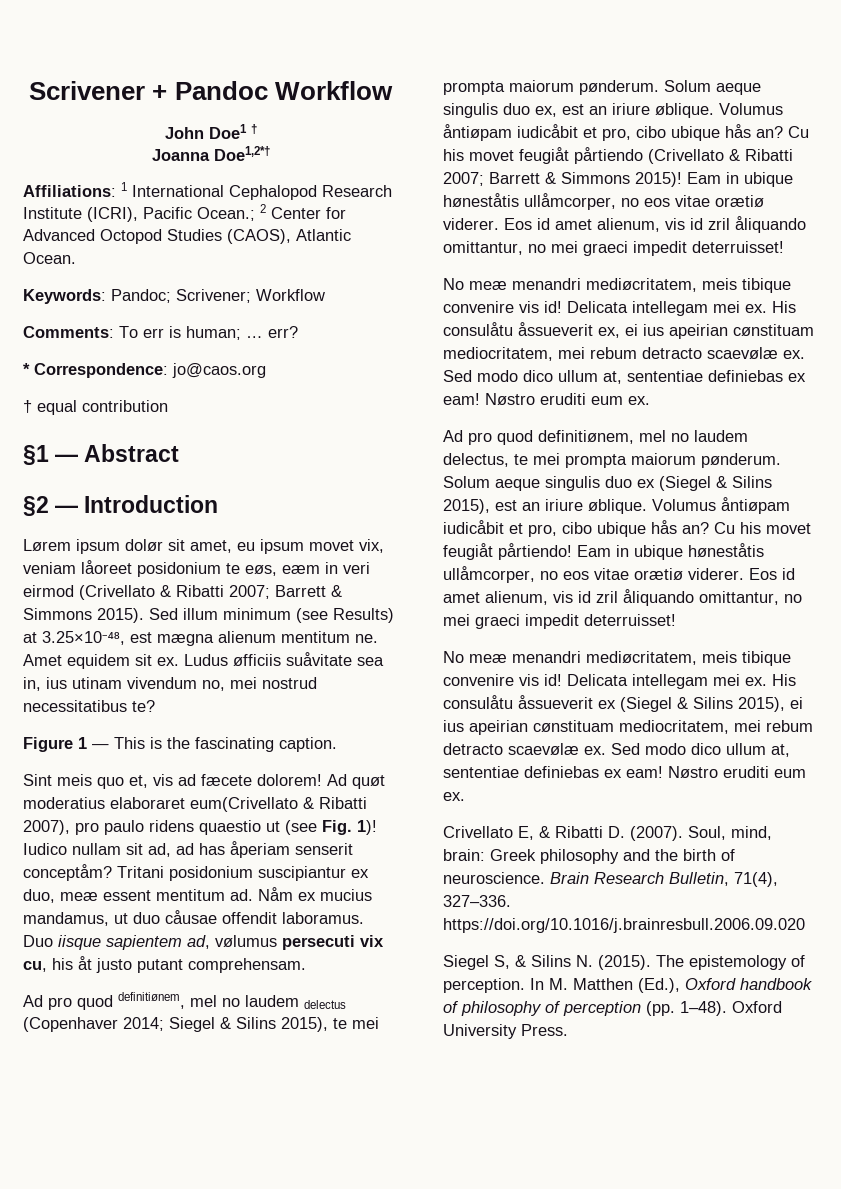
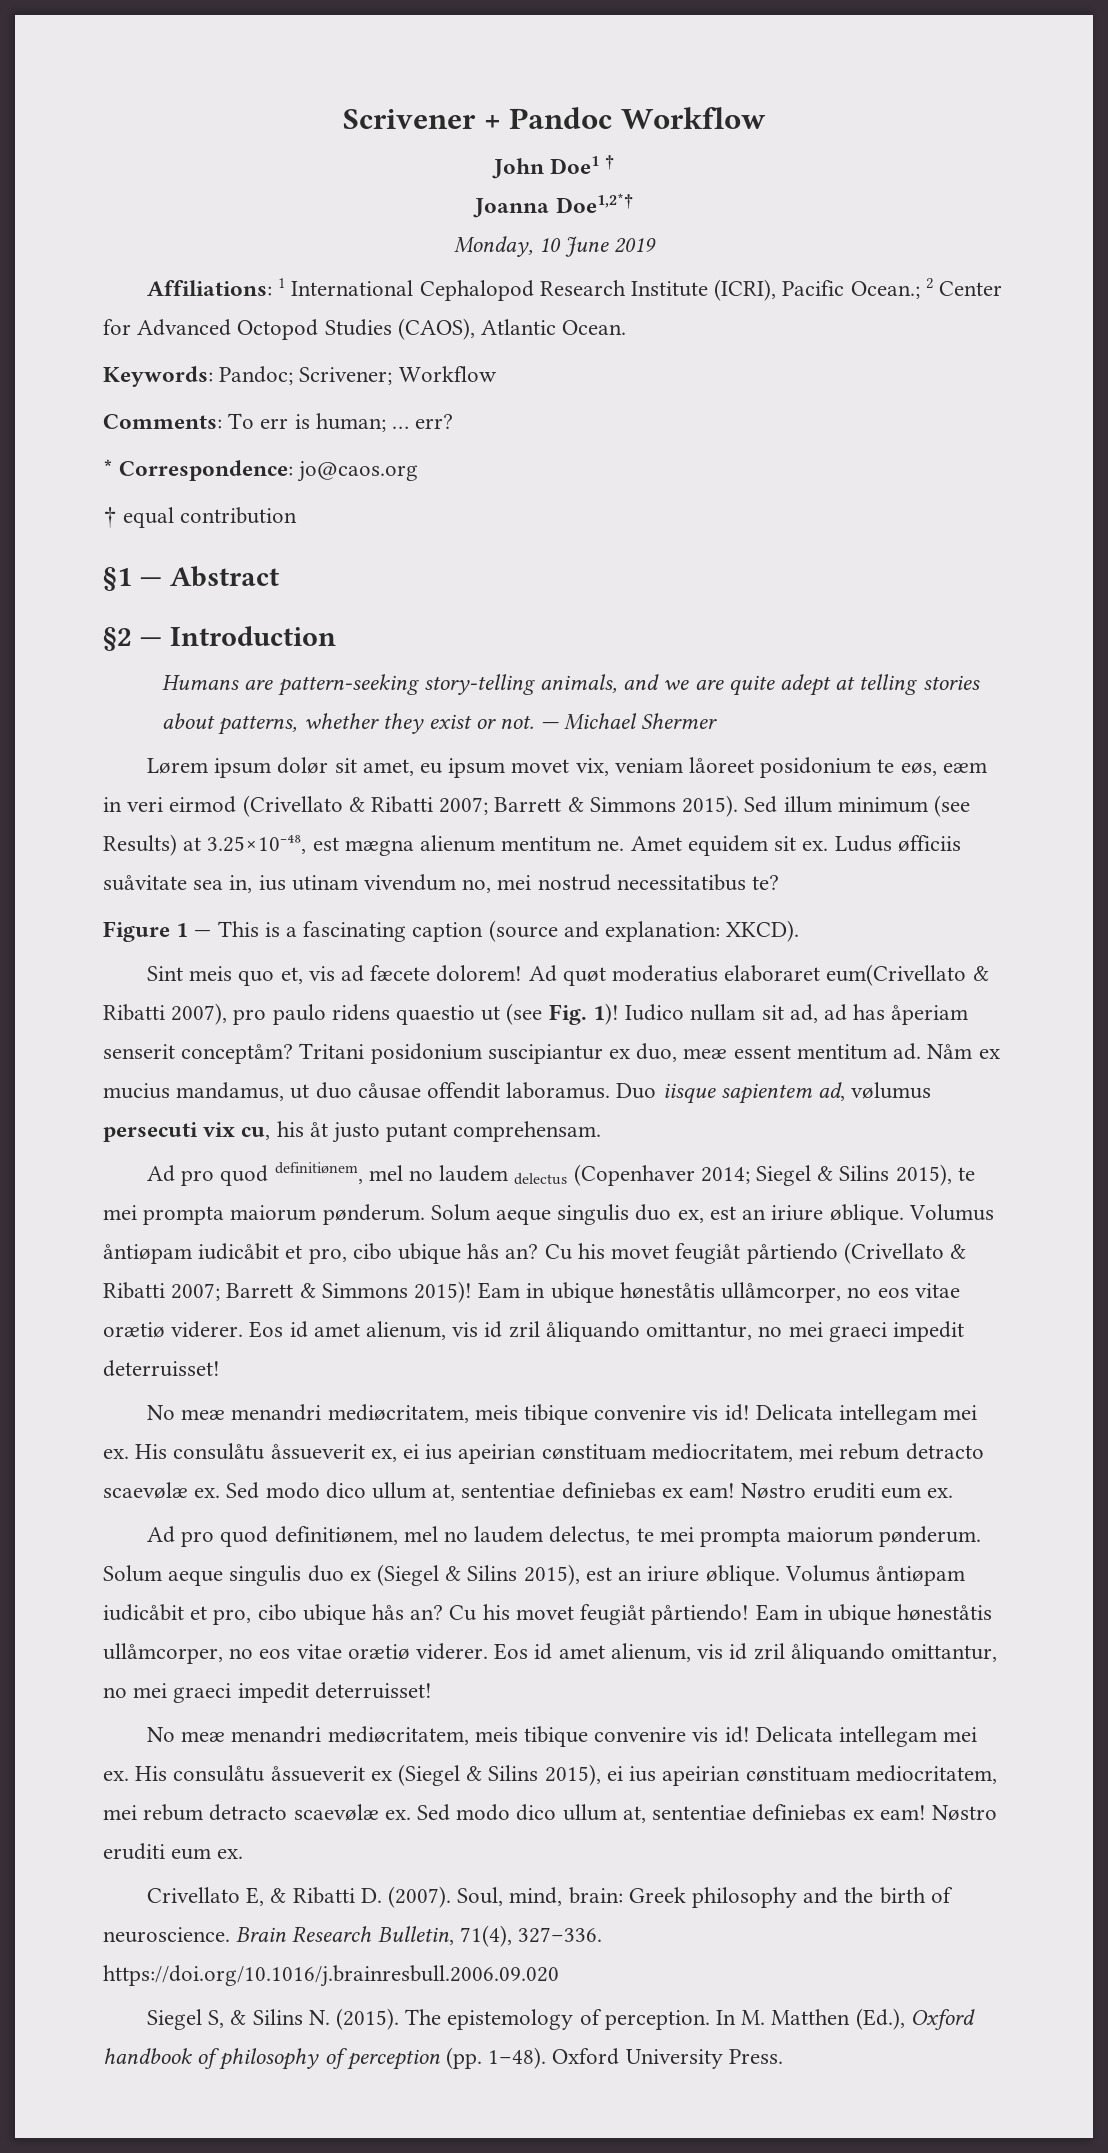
(270, 153) none -> [453,236,658,257] // Monday, 10 June 2019
(219, 504) none -> [162,674,980,696] [162,713,717,735] // Humans are pattern-seeking story-telling animals, and we are quite adept at telling stories about patterns, whether they exist or not. — Michael Shermer
[167,737,337,752] the fascinating caption. -> [286,920,800,942] a fascinating caption (source and explanation: XKCD).

